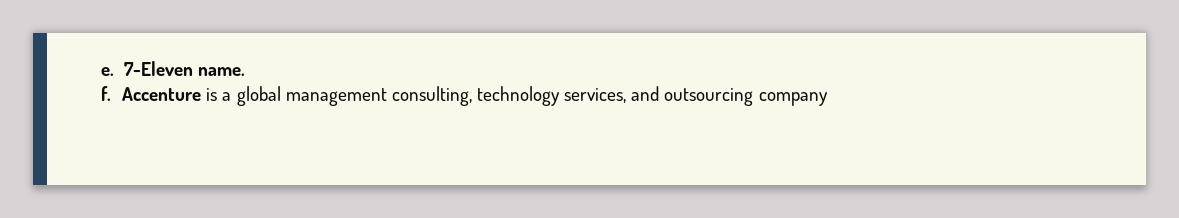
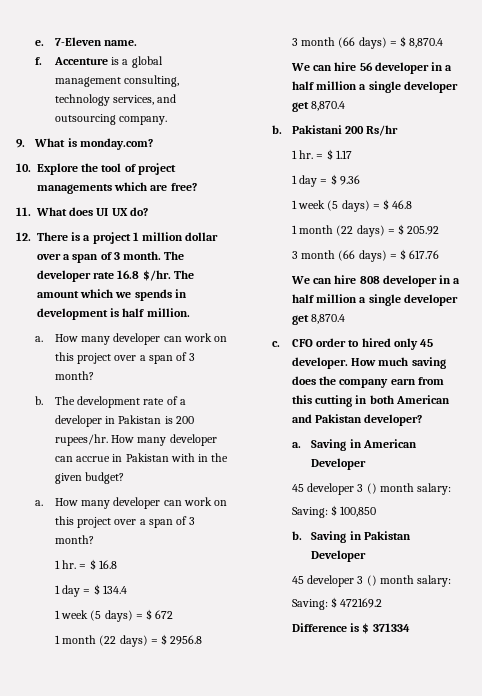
[758,92,828,106] company -> [119,116,168,125] [16,138,153,150] [16,163,176,175] [37,182,197,194] [16,207,148,216] [16,232,219,244] [37,251,185,263] [37,270,194,282] [37,289,187,301] [37,308,190,320] [35,333,228,345] [54,352,196,364] [54,371,94,380] [35,396,186,408] [54,415,194,427] [54,434,217,446] [54,453,229,462] [54,472,125,484] [35,497,228,509] [54,516,196,528] [54,535,94,544] [54,559,117,570] [54,584,127,597] [54,609,174,622] [54,634,203,647] [291,36,444,49] [290,62,453,74] [291,81,458,93] [291,101,346,112] [272,125,399,136] [291,149,352,160] [291,174,360,187] [291,199,413,212] [291,224,440,237] [291,249,440,262] [290,275,461,287] [291,294,458,306] [291,314,346,325] [272,338,434,350] [291,357,446,369] [291,376,444,388] [291,395,450,407] [291,414,423,426] [291,439,417,451] [311,458,367,470] [291,483,452,495] [291,505,377,518] [291,531,411,543] [311,550,367,562] [291,575,452,587] [291,597,383,610] [291,623,410,634] company. // 9. What is monday.com? // 10. Explore the tool of project managements which are free? // 11. What does UI UX do? // 12. There is a project 1 million dollar over a span of 3 month. The developer rate 16.8 $/hr. The amount which we spends in development is half million. // a. How many developer can work on this project over a span of 3 month? // b. The development rate of a developer in Pakistan is 200 rupees/hr. How many developer can accrue in Pakistan with in the given budget? // a. How many developer can work on this project over a span of 3 month? // 1 hr. = $ 16.8 // 1 day = $ 134.4 // 1 week (5 days) = $ 672 // 1 month (22 days) = $ 2956.8 // 3 month (66 days) = $ 8,870.4 // We can hire 56 developer in a half million a single developer get 8,870.4 // b. Pakistani 200 Rs/hr // 1 hr. = $ 1.17 // 1 day = $ 9.36 // 1 week (5 days) = $ 46.8 // 1 month (22 days) = $ 205.92 // 3 month (66 days) = $ 617.76 // We can hire 808 developer in a half million a single developer get 8,870.4 // c. CFO order to hired only 45 developer. How much saving does the company earn from this cutting in both American and Pakistan developer? // a. Saving in American Developer // 45 developer 3 () month salary: // Saving: $ 100,850 // b. Saving in Pakistan Developer // 45 developer 3 () month salary: // Saving: $ 472169.2 // Difference is $ 371334

